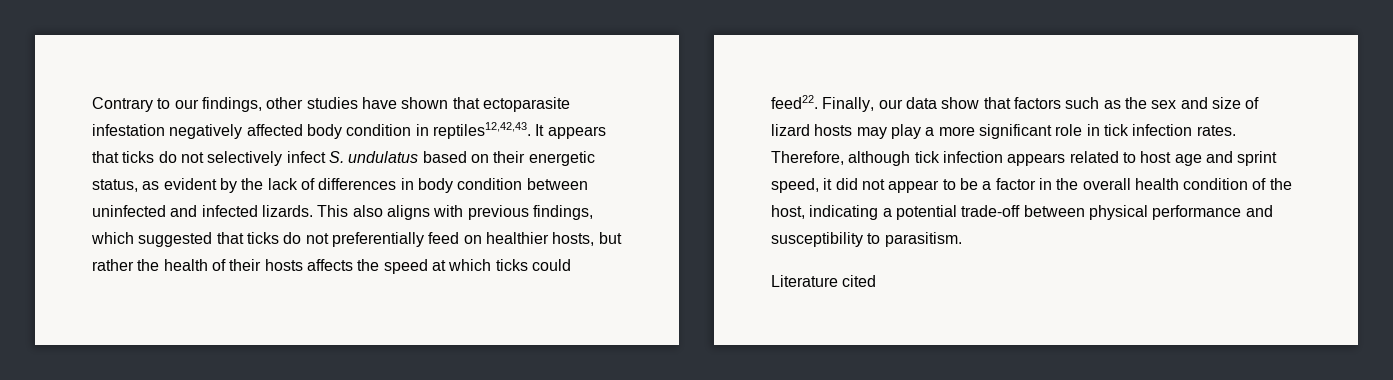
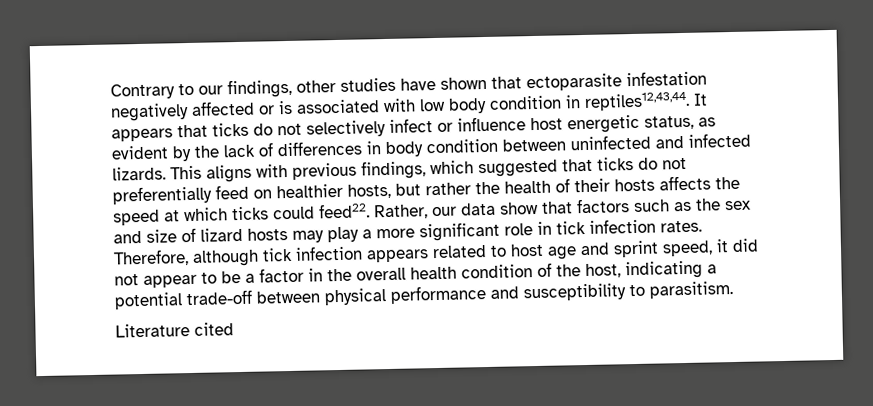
(303, 130) none -> [258,98,446,115] or is associated with low
[432,122,531,139] reptiles12,42,43. -> [584,91,690,111] reptiles12,43,44.
[328,151,526,163] S. undulatus based on their -> [437,116,563,132] or influence host
[352,205,383,217] also -> (202, 172) none
[822,97,875,112] Finally, -> [374,204,428,220] Rather,

